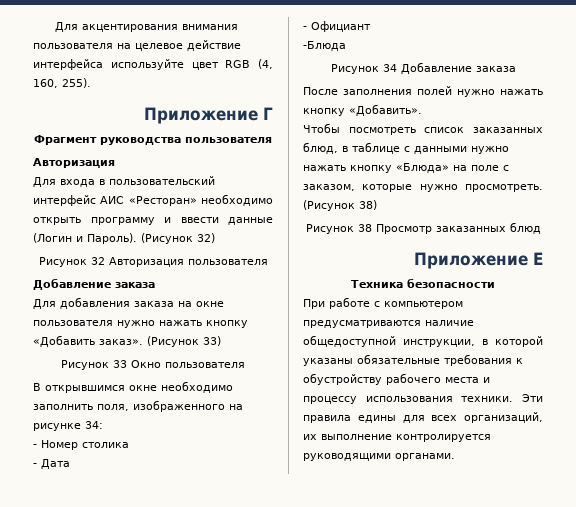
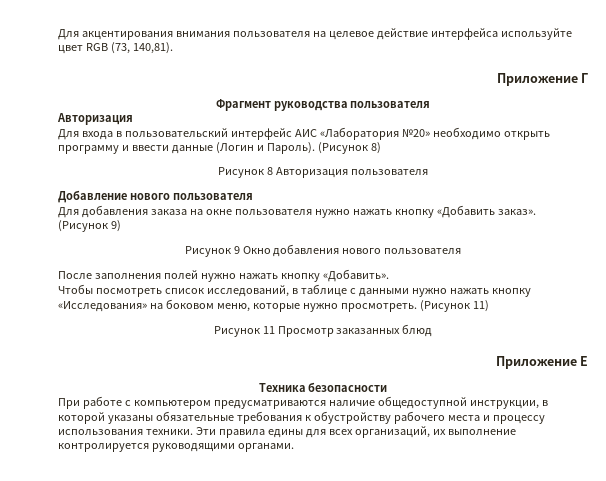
[258,59,273,69] [33,78,91,88] (4, 160, 255). -> [110,42,173,54] (73, 140,81).
[128,196,197,206] «Ресторан» -> [319,127,430,140] «Лаборатория №20»
[197,233,215,243] [38,257,105,267] 32) // Рисунок 32 -> [370,142,381,154] [218,167,274,178] 8) // Рисунок 8
[115,282,155,288] заказа -> [129,193,253,200] нового пользователя
[203,336,221,346] [61,360,245,370] [33,381,233,393] [33,400,243,412] [33,421,103,431] [33,440,129,450] [33,459,70,469] [303,21,371,32] [303,41,346,51] [330,62,516,74] 33) // Рисунок 33 Окно пользователя // В открывшимся окне необходимо заполнить поля, изображенного на рисунке 34: // - Номер столика // - Дата // - Официант // -Блюда // Рисунок 34 Добавление заказа -> [110,220,121,232] [184,244,462,257] 9) // Рисунок 9 Окно добавления нового пользователя
[473,127,543,133] [303,142,338,154] заказанных блюд, -> [206,285,289,297] исследований,
[396,163,509,173] [303,184,355,191] «Блюда» на поле с заказом, -> [58,299,250,312] «Исследования» на боковом меню,
[359,200,377,210] [305,224,372,234] 38) // Рисунок 38 -> [472,300,489,312] [213,326,275,337] 11) // Рисунок 11

